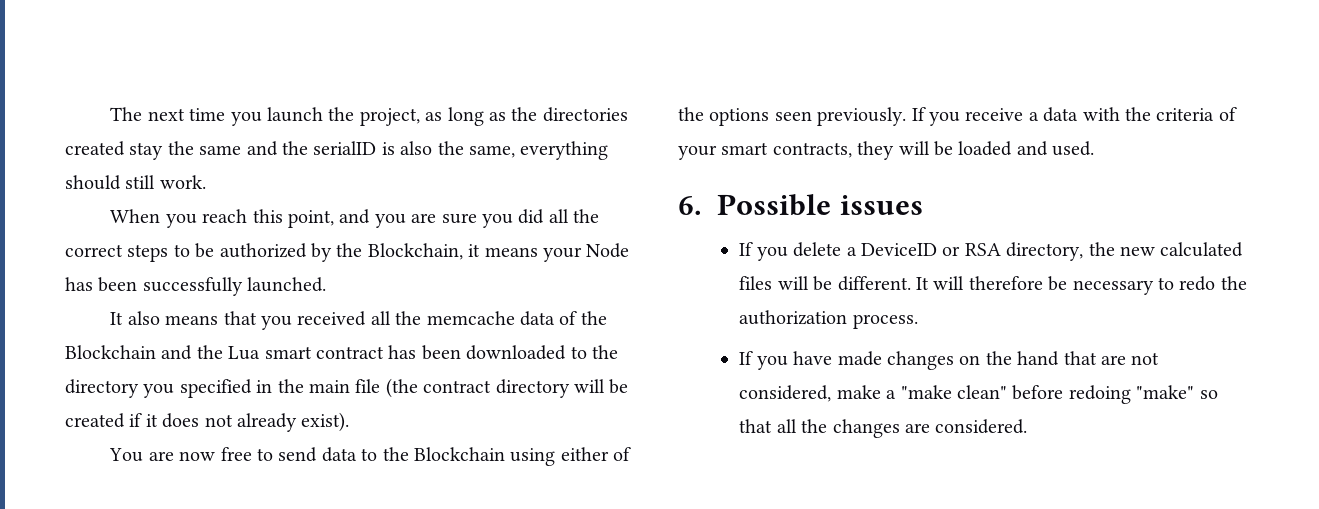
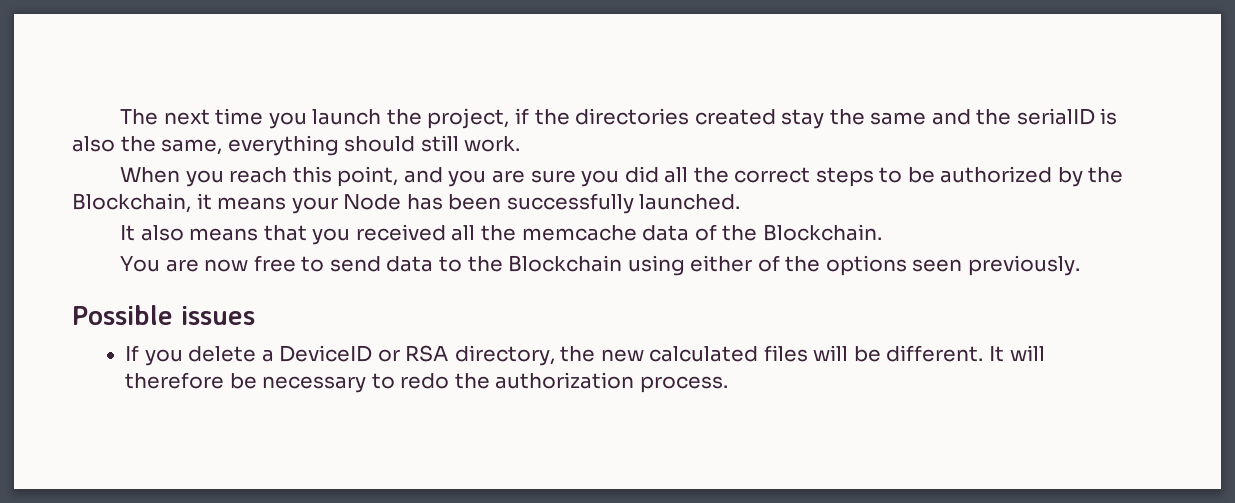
[425,107,506,126] as long as -> [514,108,529,124] if
[65,345,618,360] [65,378,629,398] [65,412,350,432] Blockchain and the Lua smart contract has been downloaded to the directory you specified in the main file (the contract directory will be created if it does not already exist). -> [762,224,882,241] Blockchain.
[911,107,1237,126] [678,141,1095,160] [678,196,702,215] If you receive a data with the criteria of your smart contracts, they will be loaded and used. // 6. -> (1080, 265) //
[739,351,1160,370] [739,385,1218,404] [739,419,1028,438] // If you have made changes on the hand that are not considered, make a "make clean" before redoing "make" so that all the changes are considered. -> (728, 384) none

